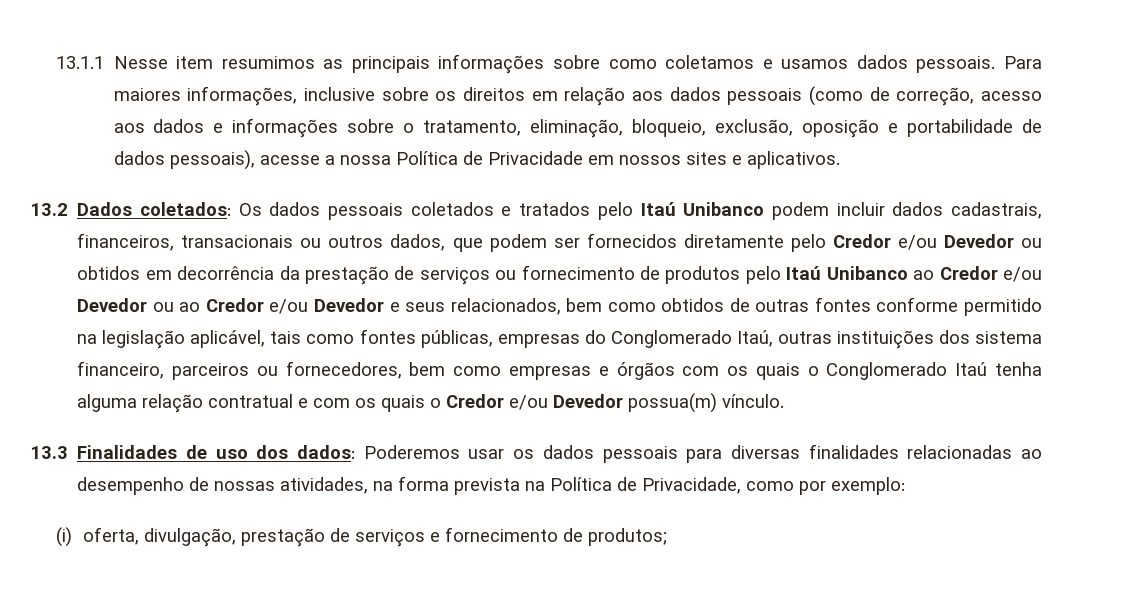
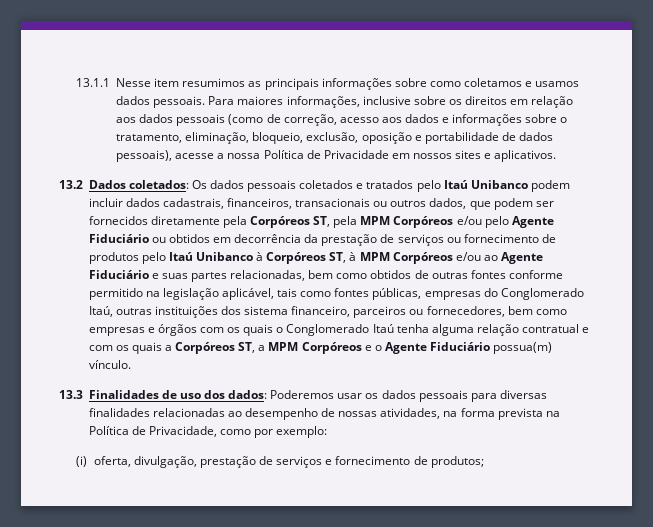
[790,234,1014,252] pelo Credor e/ou Devedor -> [222,216,554,228] [88,234,149,243] pela Corpóreos ST, pela MPM Corpóreos e/ou pelo Agente Fiduciário
[913,266,1042,282] [77,298,561,315] ao Credor e/ou Devedor ou ao Credor e/ou Devedor e seus relacionados, -> [256,252,544,264] [88,270,306,282] à Corpóreos ST, à MPM Corpóreos e/ou ao Agente Fiduciário e suas partes relacionadas,
[430,394,624,410] o Credor e/ou Devedor -> [165,342,491,354] a Corpóreos ST, a MPM Corpóreos e o Agente Fiduciário

